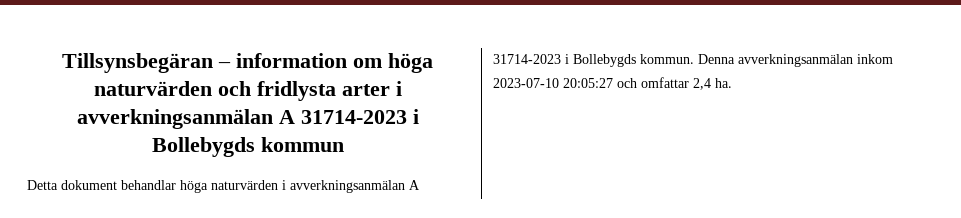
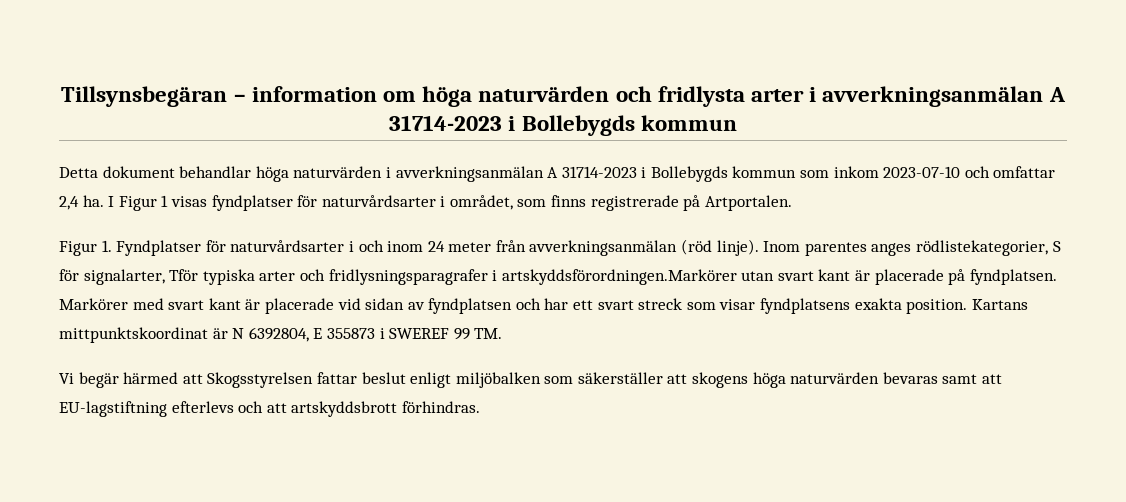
[640,54,853,67] kommun. Denna avverkningsanmälan -> [732,166,830,178] kommun som
[563,78,613,88] 20:05:27 -> (961, 172) none
(732, 83) none -> [108,195,792,211] [59,239,1061,256] [59,269,1057,285] [59,298,1028,314] [59,327,503,343] [59,372,1003,388] [59,401,480,417] I Figur 1 visas fyndplatser för naturvårdsarter i området, som finns registrerade på Artportalen. // Figur 1. Fyndplatser för naturvårdsarter i och inom 24 meter från avverkningsanmälan (röd linje). Inom parentes anges rödlistekategorier, S för signalarter, Tför typiska arter och fridlysningsparagrafer i artskyddsförordningen.Markörer utan svart kant är placerade på fyndplatsen. Markörer med svart kant är placerade vid sidan av fyndplatsen och har ett svart streck som visar fyndplatsens exakta position. Kartans mittpunktskoordinat är N 6392804, E 355873 i SWEREF 99 TM. // Vi begär härmed att Skogsstyrelsen fattar beslut enligt miljöbalken som säkerställer att skogens höga naturvärden bevaras samt att EU-lagstiftning efterlevs och att artskyddsbrott förhindras.

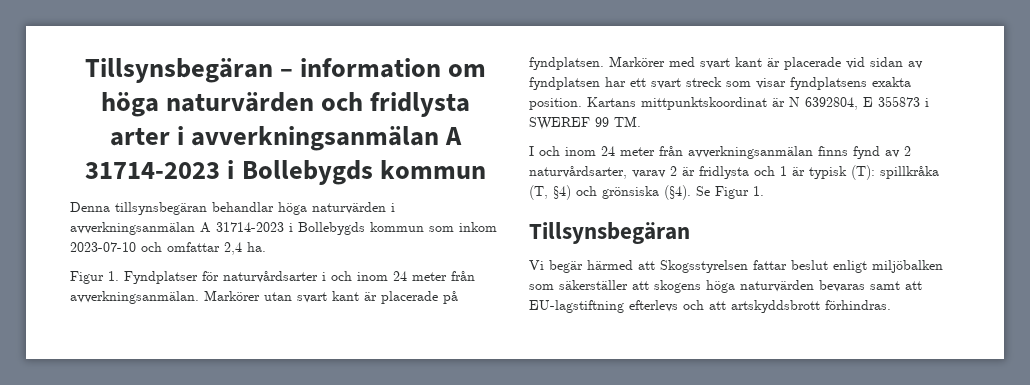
[59,166,175,178] Detta dokument -> [70,202,207,215] Denna tillsynsbegäran
[108,195,792,211] I Figur 1 visas fyndplatser för naturvårdsarter i området, som finns registrerade på Artportalen. -> (266, 247) none
[529,239,1061,256] [59,269,737,285] avverkningsanmälan (röd linje). Inom parentes anges rödlistekategorier, S för signalarter, Tför typiska arter och fridlysningsparagrafer i artskyddsförordningen.Markörer -> [70,290,260,304] avverkningsanmälan. Markörer
[515,298,541,310] och -> (600, 83) none
(503, 333) none -> [529,146,911,159] [529,165,939,180] [529,185,764,200] [529,222,690,244] // I och inom 24 meter från avverkningsanmälan finns fynd av 2 naturvårdsarter, varav 2 är fridlysta och 1 är typisk (T): spillkråka (T, §4) och grönsiska (§4). Se Figur 1. // Tillsynsbegäran

